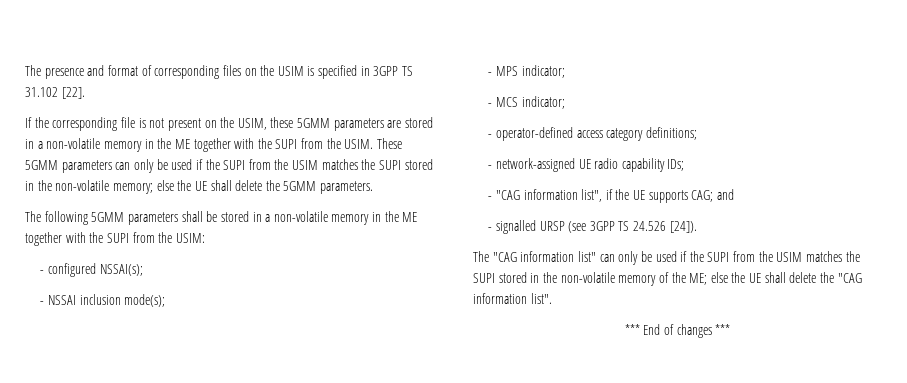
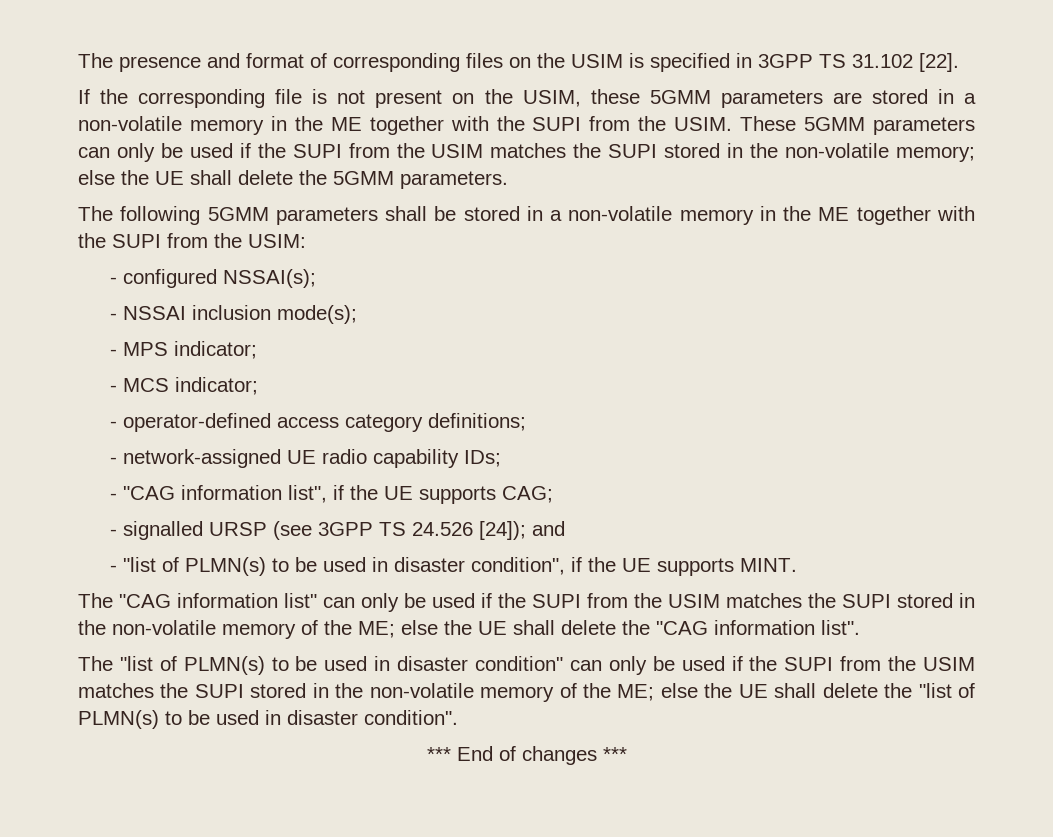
[717,189,735,200] and -> (553, 494) none
[669,221,697,233] [24]). -> [478,521,565,540] [109,557,797,576] [24]); and // - "list of PLMN(s) to be used in disaster condition", if the UE supports MINT.
(552, 298) none -> [78,656,976,675] [78,683,976,702] [78,710,458,729] // The "list of PLMN(s) to be used in disaster condition" can only be used if the SUPI from the USIM matches the SUPI stored in the non-volatile memory of the ME; else the UE shall delete the "list of PLMN(s) to be used in disaster condition".

